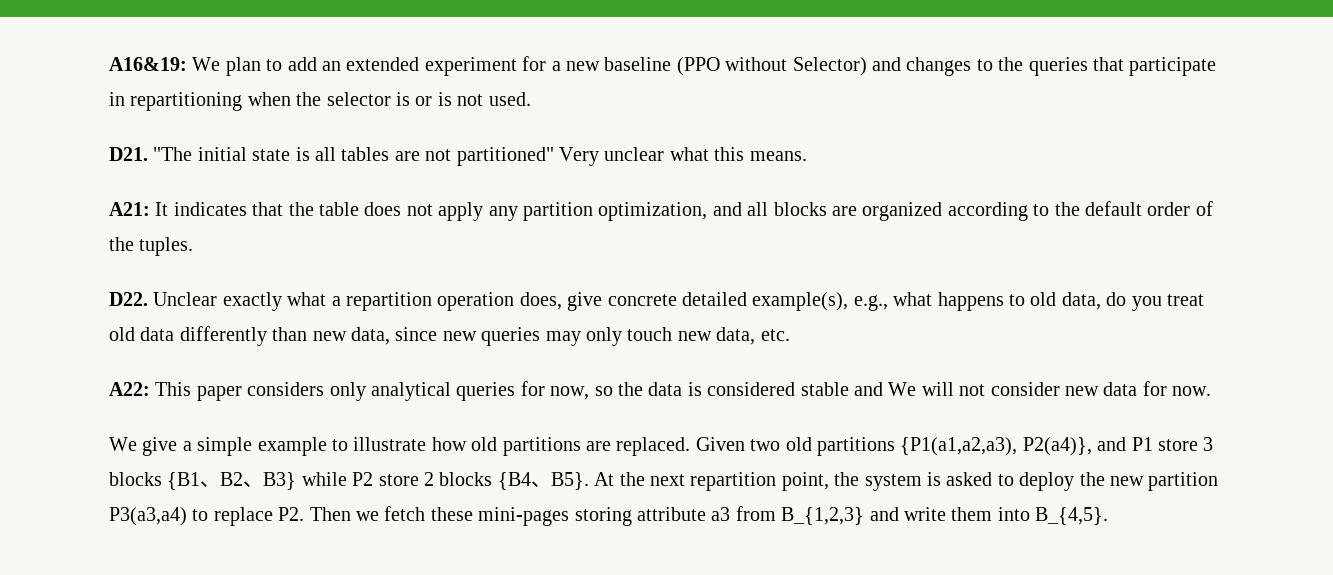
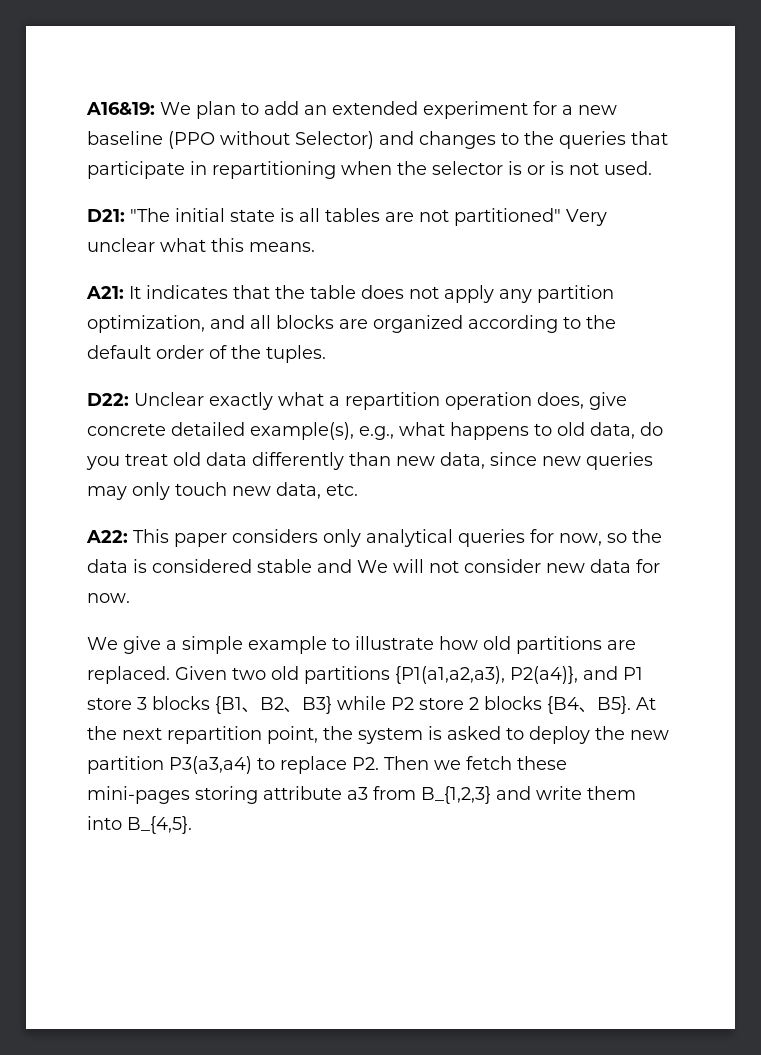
[109,147,148,161] D21. -> [87,209,125,222] D21:
[109,292,148,306] D22. -> [87,393,129,406] D22:

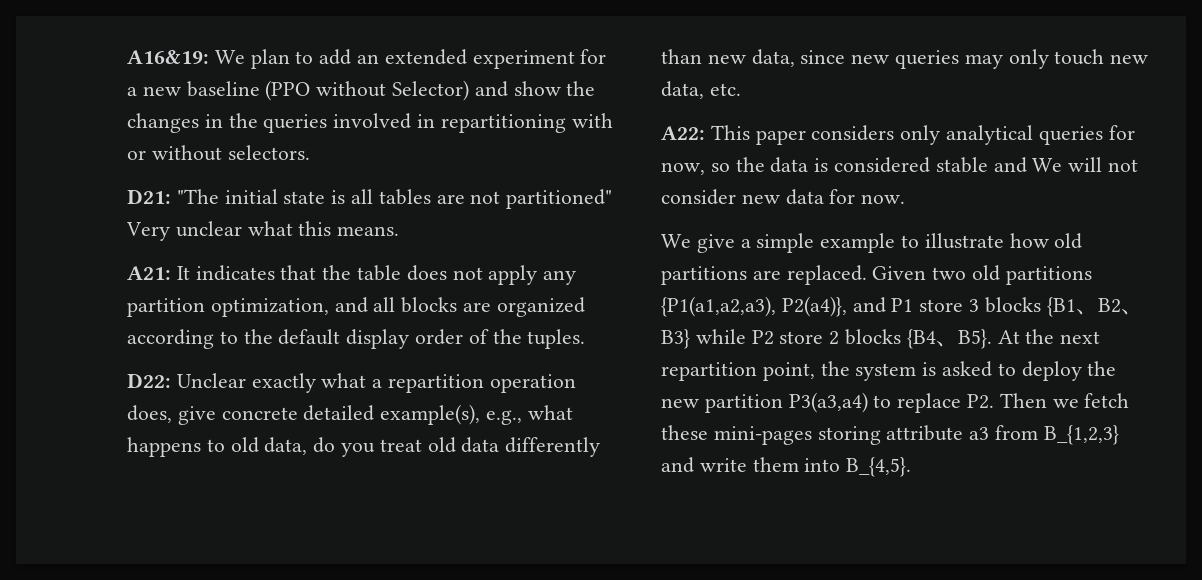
[419,131,668,149] [87,161,652,179] changes to the queries that participate in repartitioning when the selector is or is not used. -> [513,81,596,96] [127,113,613,133] [127,145,310,161] show the changes in the queries involved in repartitioning with or without selectors.
(151, 352) none -> [346,329,410,349] display

